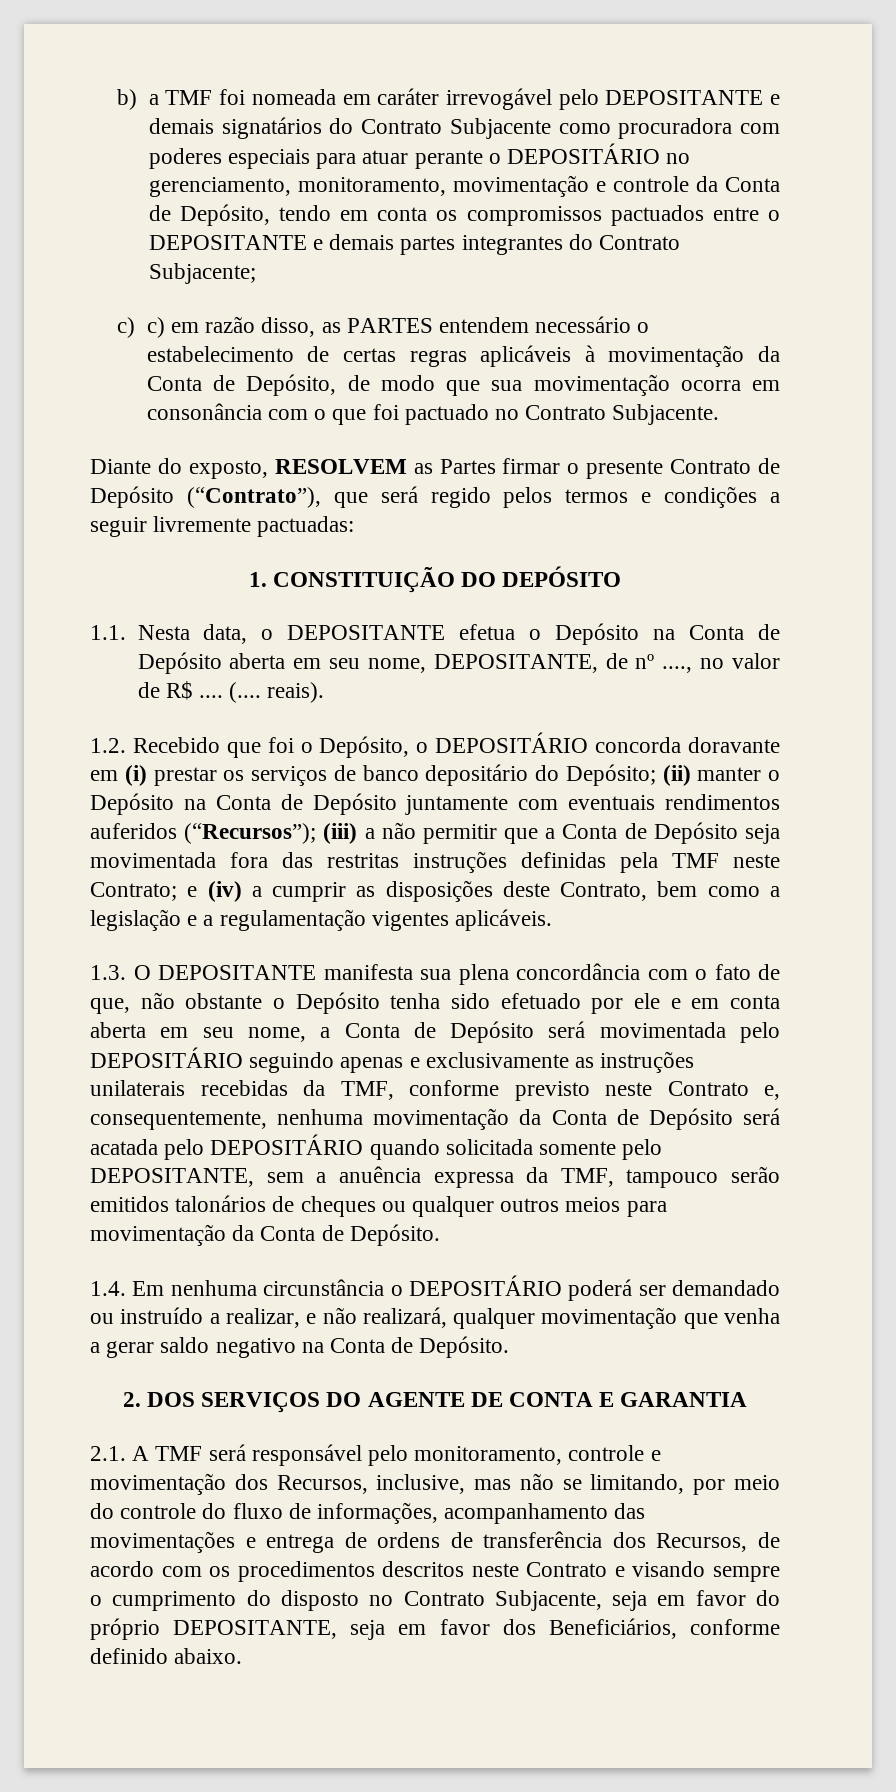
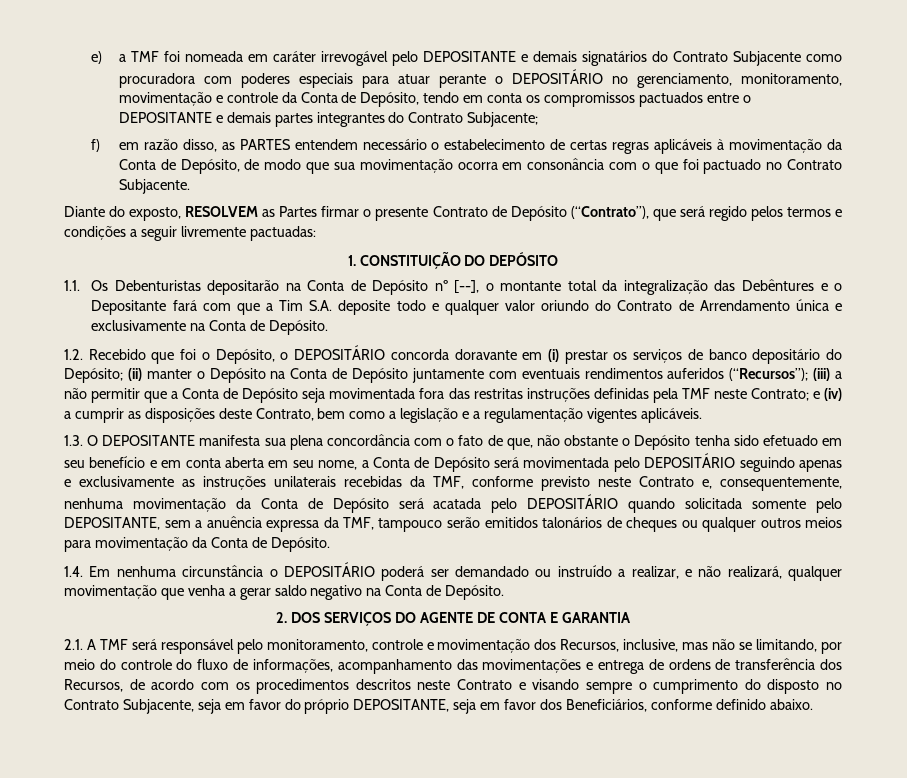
[117,89,138,110] b) -> [91,51,103,64] e)
[117,317,165,338] c) c) -> [91,139,101,152] f)
[137,623,781,645] [137,652,781,674] [137,681,325,703] Nesta data, o DEPOSITANTE efetua o Depósito na Conta de Depósito aberta em seu nome, DEPOSITANTE, de nº ...., no valor de R$ .... (.... reais). -> [91,279,842,295] [91,299,842,315] [91,320,329,335] Os Debenturistas depositarão na Conta de Depósito nº [--], o montante total da integralização das Debêntures e o Depositante fará com que a Tim S.A. deposite todo e qualquer valor oriundo do Contrato de Arrendamento única e exclusivamente na Conta de Depósito.
[591,993,660,1014] por ele -> [821,438,842,446] [64,456,146,468] em seu benefício

